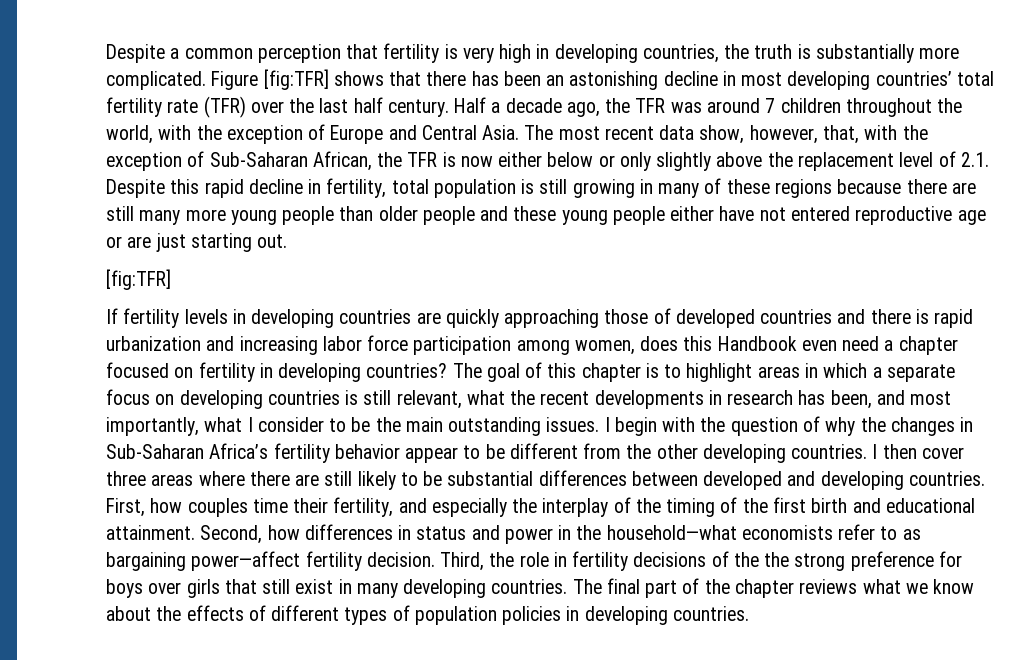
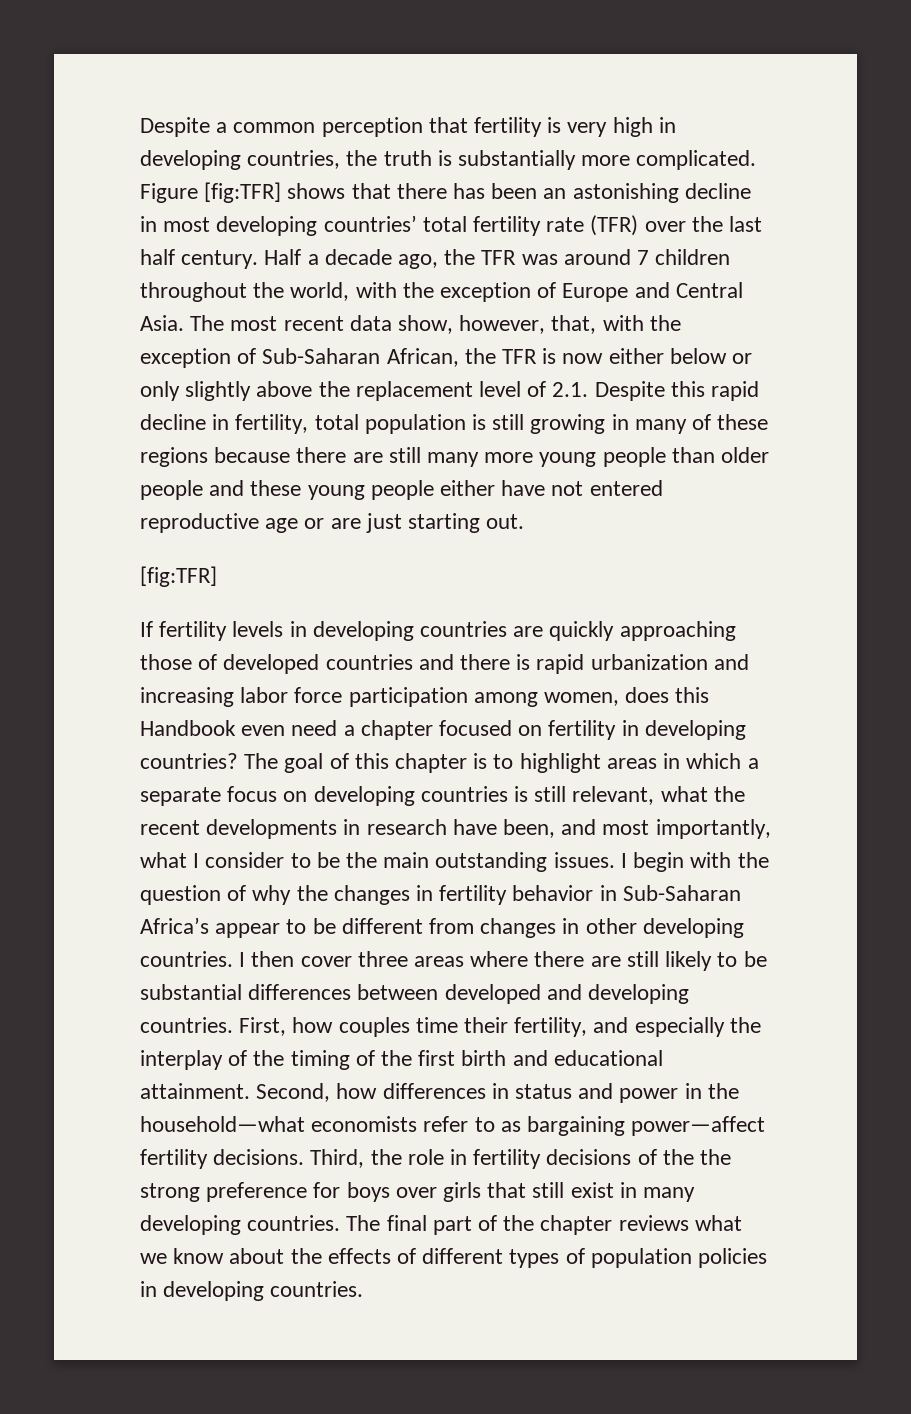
[798,390,826,405] has -> [452,819,497,835] have
[106,443,400,463] Sub-Saharan Africa’s fertility behavior -> [439,885,741,905] [140,917,209,934] fertility behavior in Sub-Saharan Africa’s
[626,444,652,459] the -> [480,918,580,938] changes in
[366,552,435,567] decision. -> [213,1149,305,1165] decisions.

